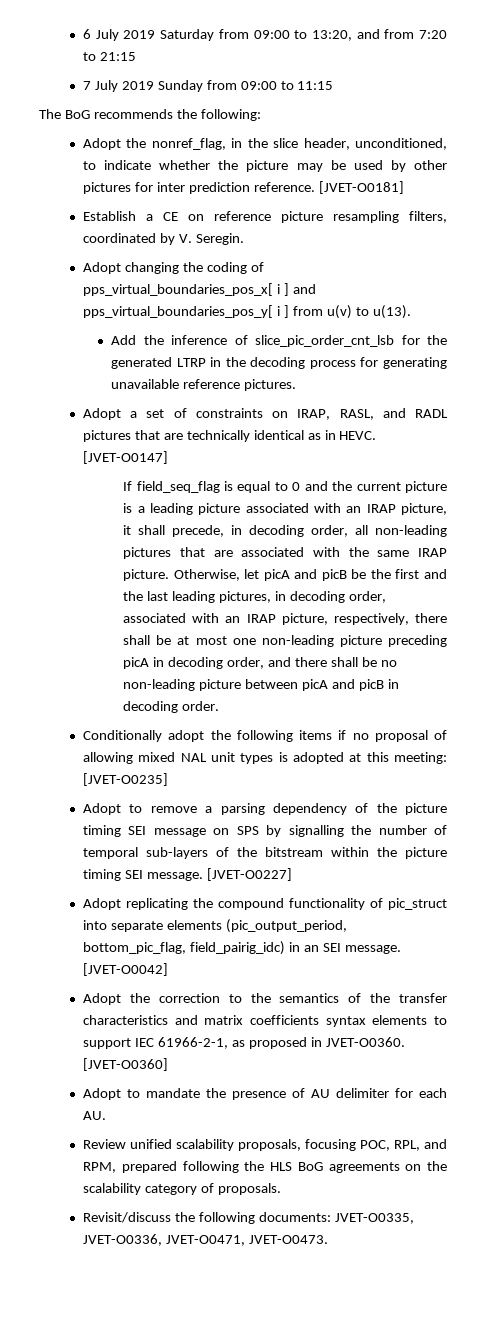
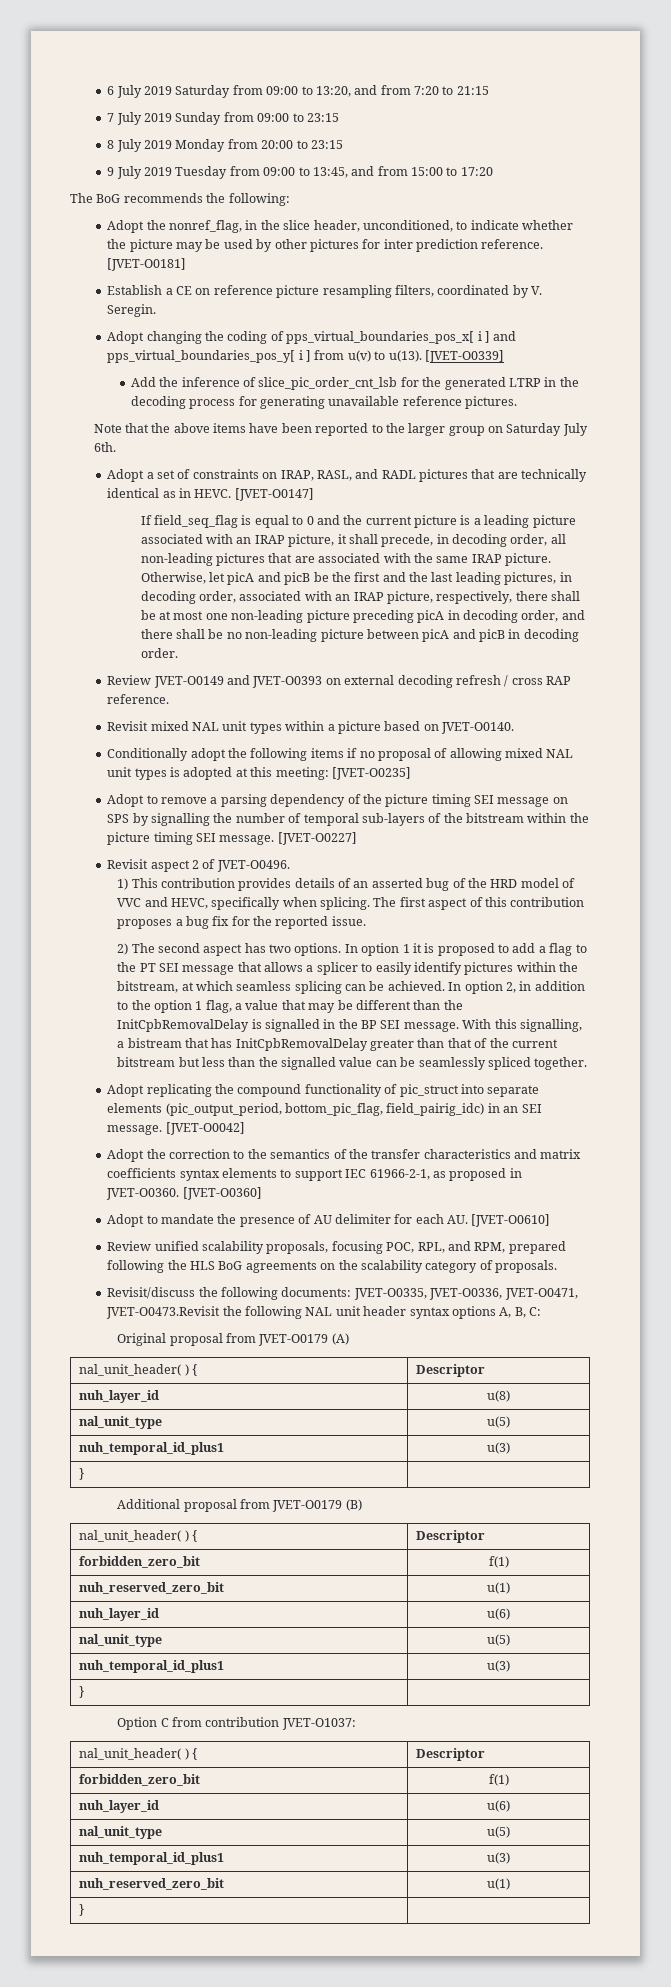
[297,81,334,90] 11:15 -> [306,113,339,122] [107,139,343,152] [107,166,493,179] 23:15 // 8 July 2019 Monday from 20:00 to 23:15 // 9 July 2019 Tuesday from 09:00 to 13:45, and from 15:00 to 17:20
(411, 312) none -> [424,350,504,363] [JVET-O0339]
(296, 385) none -> [93,423,588,436] [93,442,116,452] // Note that the above items have been reported to the larger group on Saturday July 6th.
(220, 706) none -> [107,675,572,688] [107,694,170,704] [107,721,515,734] // Review JVET-O0149 and JVET-O0393 on external decoding refresh / cross RAP reference. // Revisit mixed NAL unit types within a picture based on JVET-O0140.
(292, 874) none -> [107,859,290,872] [117,878,575,891] [117,897,585,910] [117,916,366,929] [117,943,587,956] [117,962,578,975] [117,981,585,994] [117,1000,463,1013] [117,1019,582,1032] [117,1038,558,1051] [117,1057,588,1070] // Revisit aspect 2 of JVET-O0496. // 1) This contribution provides details of an asserted bug of the HRD model of VVC and HEVC, specifically when splicing. The first aspect of this contribution proposes a bug fix for the reported issue. // 2) The second aspect has two options. In option 1 it is proposed to add a flag to the PT SEI message that allows a splicer to easily identify pictures within the bitstream, at which seamless splicing can be achieved. In option 2, in addition to the option 1 flag, a value that may be different than the InitCpbRemovalDelay is signalled in the BP SEI message. With this signalling, a bistream that has InitCpbRemovalDelay greater than that of the current bitstream but less than the signalled value can be seamlessly spliced together.
(107, 1115) none -> [471,1214,551,1227] [JVET-O0610]
[248,1235,328,1244] JVET-O0473. -> [106,1306,542,1319] [117,1333,349,1346] [79,1364,198,1376] [416,1364,486,1377] [79,1390,160,1403] [487,1390,510,1402] [79,1416,163,1429] [487,1416,510,1428] [79,1442,225,1455] [487,1442,510,1454] [79,1468,85,1480] [117,1499,362,1512] [79,1530,198,1542] [416,1530,486,1543] [79,1556,201,1568] [488,1556,509,1568] [79,1582,225,1594] [487,1582,510,1594] [79,1608,160,1621] [487,1608,510,1620] [79,1634,163,1647] [487,1634,510,1646] [79,1660,225,1673] [487,1660,510,1672] [79,1686,85,1698] [117,1717,356,1730] [79,1748,198,1760] [416,1748,486,1761] [79,1774,201,1786] [488,1774,509,1786] [79,1800,160,1813] [487,1800,510,1812] [79,1826,163,1839] [487,1826,510,1838] [79,1852,225,1865] [487,1852,510,1864] [79,1878,225,1890] [487,1878,510,1890] [79,1904,85,1916] JVET-O0473.Revisit the following NAL unit header syntax options A, B, C: // Original proposal from JVET-O0179 (A) // nal_unit_header( ) { | Descriptor // nuh_layer_id | u(8) // nal_unit_type | u(5) // nuh_temporal_id_plus1 | u(3) // } | // Additional proposal from JVET-O0179 (B) // nal_unit_header( ) { | Descriptor // forbidden_zero_bit | f(1) // nuh_reserved_zero_bit | u(1) // nuh_layer_id | u(6) // nal_unit_type | u(5) // nuh_temporal_id_plus1 | u(3) // } | // Option C from contribution JVET-O1037: // nal_unit_header( ) { | Descriptor // forbidden_zero_bit | f(1) // nuh_layer_id | u(6) // nal_unit_type | u(5) // nuh_temporal_id_plus1 | u(3) // nuh_reserved_zero_bit | u(1) // } |

